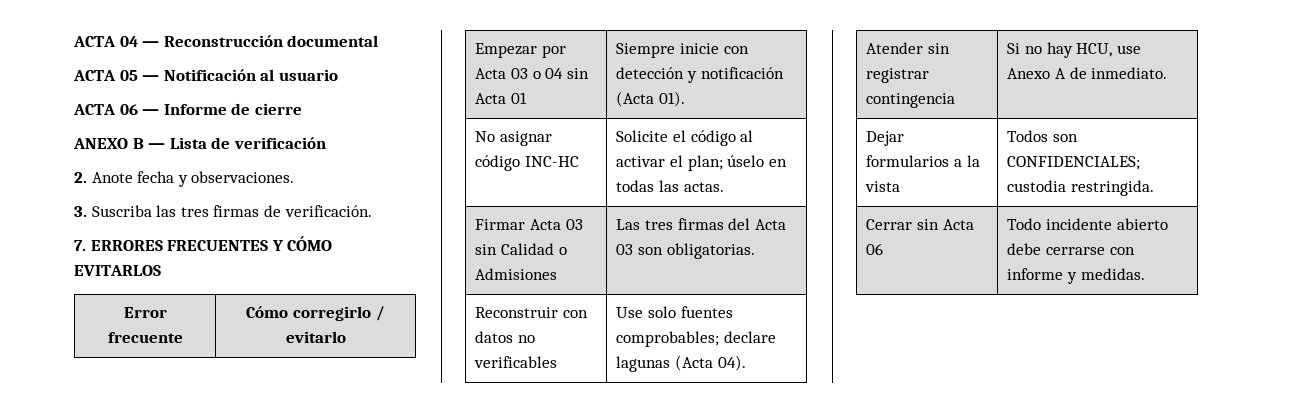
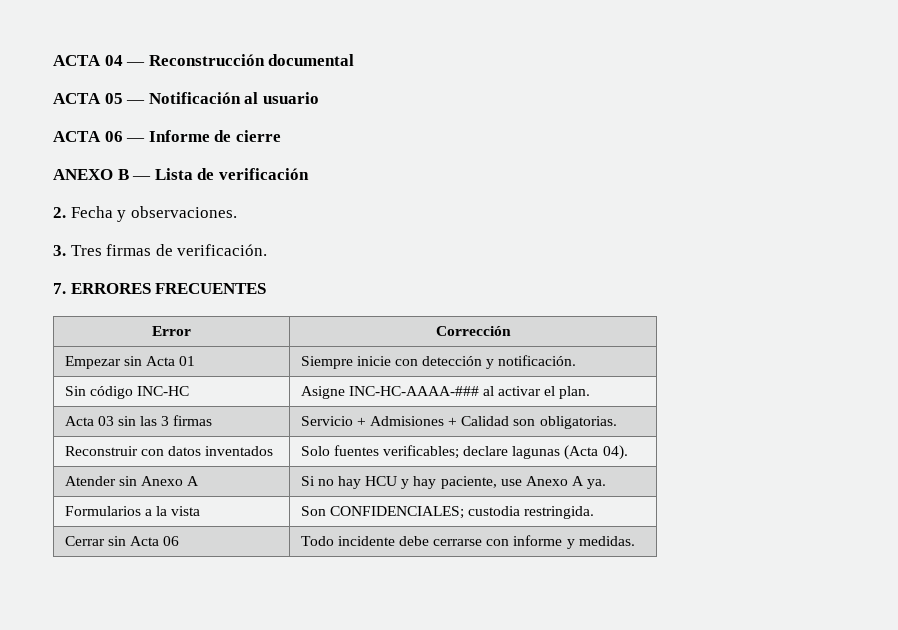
[91,171,175,183] Anote fecha -> [70,206,113,218] Fecha
[91,205,209,217] Suscriba las tres -> [70,245,102,256] Tres
[271,236,333,251] [74,265,161,276] [123,307,167,318] [107,332,183,343] [246,306,385,321] [285,331,346,343] [475,43,566,58] [475,68,564,79] Y CÓMO EVITARLOS // Error frecuente | Cómo corregirlo / evitarlo // Empezar por Acta 03 o 04 -> [152,326,191,336] [435,326,511,336] [64,356,121,369] // Error | Corrección // Empezar
[700,67,784,79] [616,91,685,107] [475,131,552,146] [475,155,579,171] [616,130,754,146] [616,155,787,171] [616,180,724,192] [475,219,583,230] [475,243,567,255] [475,268,558,280] [616,218,786,230] [616,244,634,255] notificación (Acta 01). // No asignar código INC-HC | Solicite el código al activar el plan; úselo en todas las actas. // Firmar Acta 03 sin Calidad o Admisiones | Las tres firmas del Acta 03 -> [498,355,577,366] [64,386,189,399] [300,386,591,399] [64,415,213,426] [300,416,510,426] notificación. // Sin código INC-HC | Asigne INC-HC-AAAA-### al activar el plan. // Acta 03 sin las 3 firmas | Servicio + Admisiones + Calidad
[517,335,535,343] [474,356,558,368] [616,306,733,318] [616,331,720,347] no verificables | Use solo fuentes comprobables; -> [205,446,274,456] [300,445,459,459] inventados | Solo fuentes verificables;
[866,68,930,83] [866,93,956,108] registrar contingencia -> [140,476,200,486] Anexo A
[1076,43,1141,57] [1007,67,1168,79] [866,131,905,146] [866,155,950,167] HCU, use Anexo A de inmediato. // Dejar formularios -> [365,476,607,489] [64,506,141,516] HCU y hay paciente, use Anexo A ya. // Formularios
[1007,130,1078,142] Todos son -> [300,506,326,516] Son
[1116,218,1168,230] abierto -> (395, 541) none

